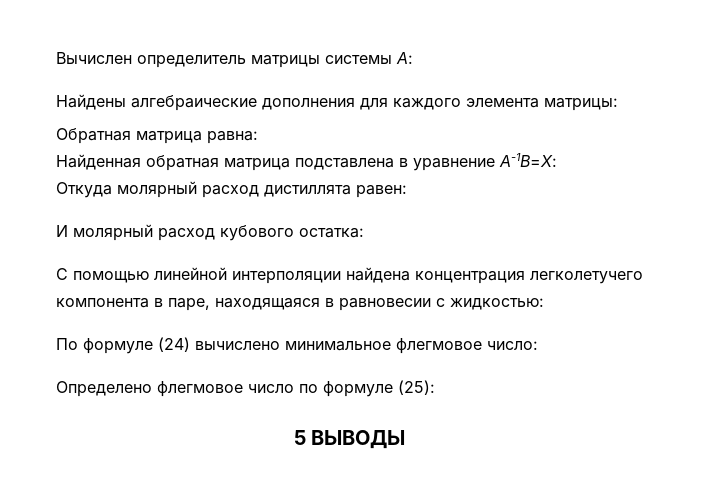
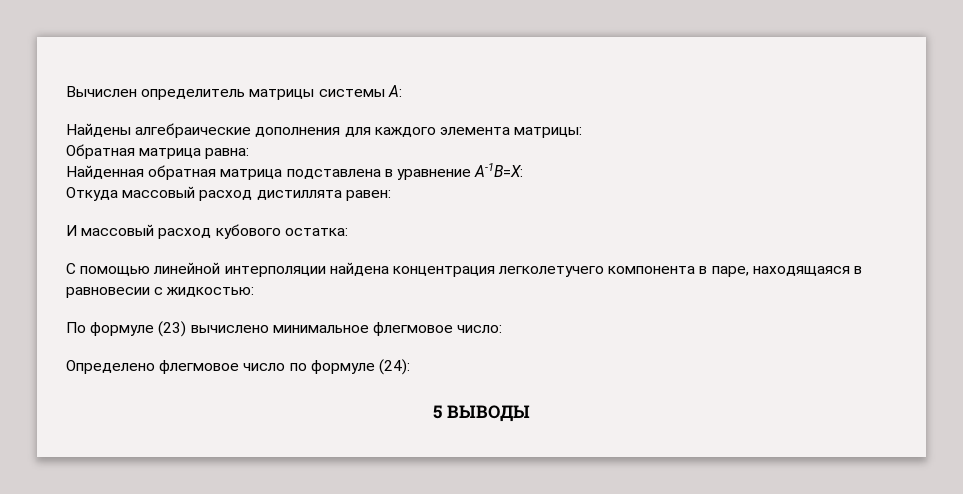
[117,181,197,198] молярный -> [122,186,196,198] массовый
[73,224,153,241] молярный -> [81,224,155,236] массовый
[158,337,190,352] (24) -> [158,321,187,337] (23)
[398,380,435,395] (25): -> [378,359,410,375] (24):

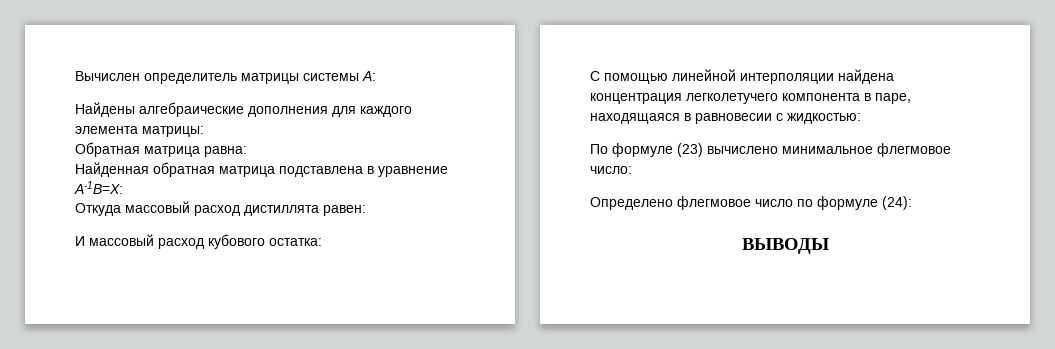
[433,405,443,419] 5 -> (912, 203) none

